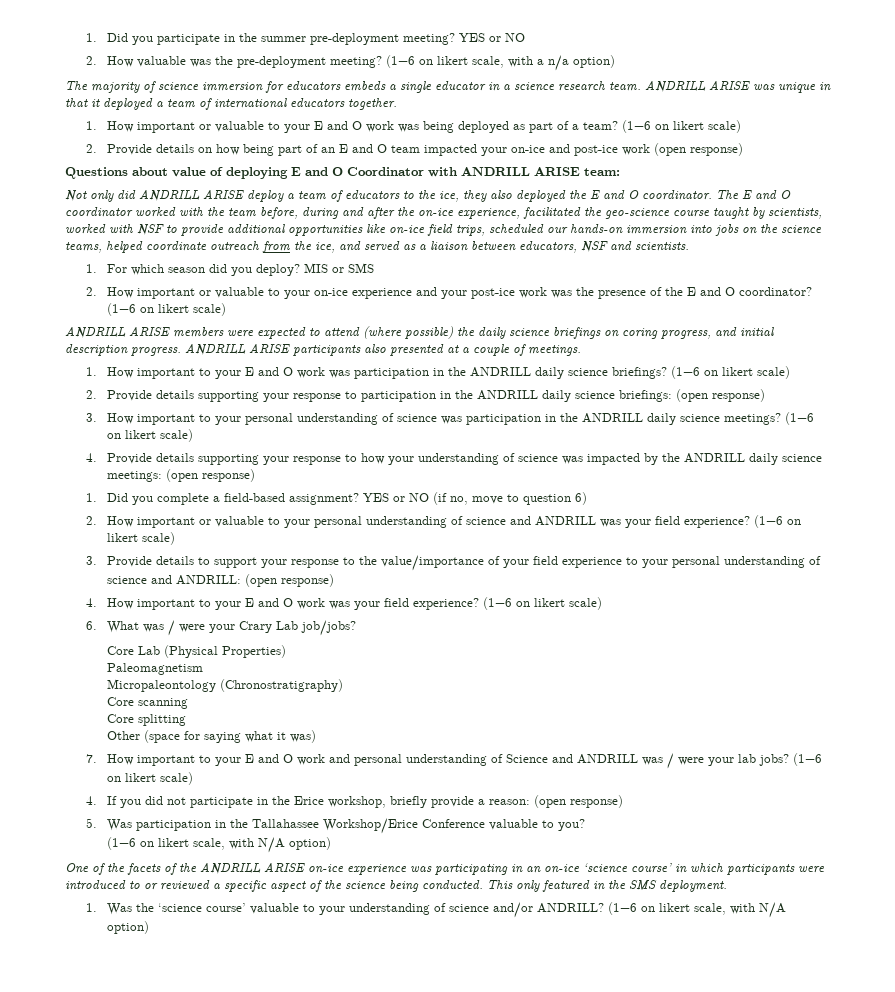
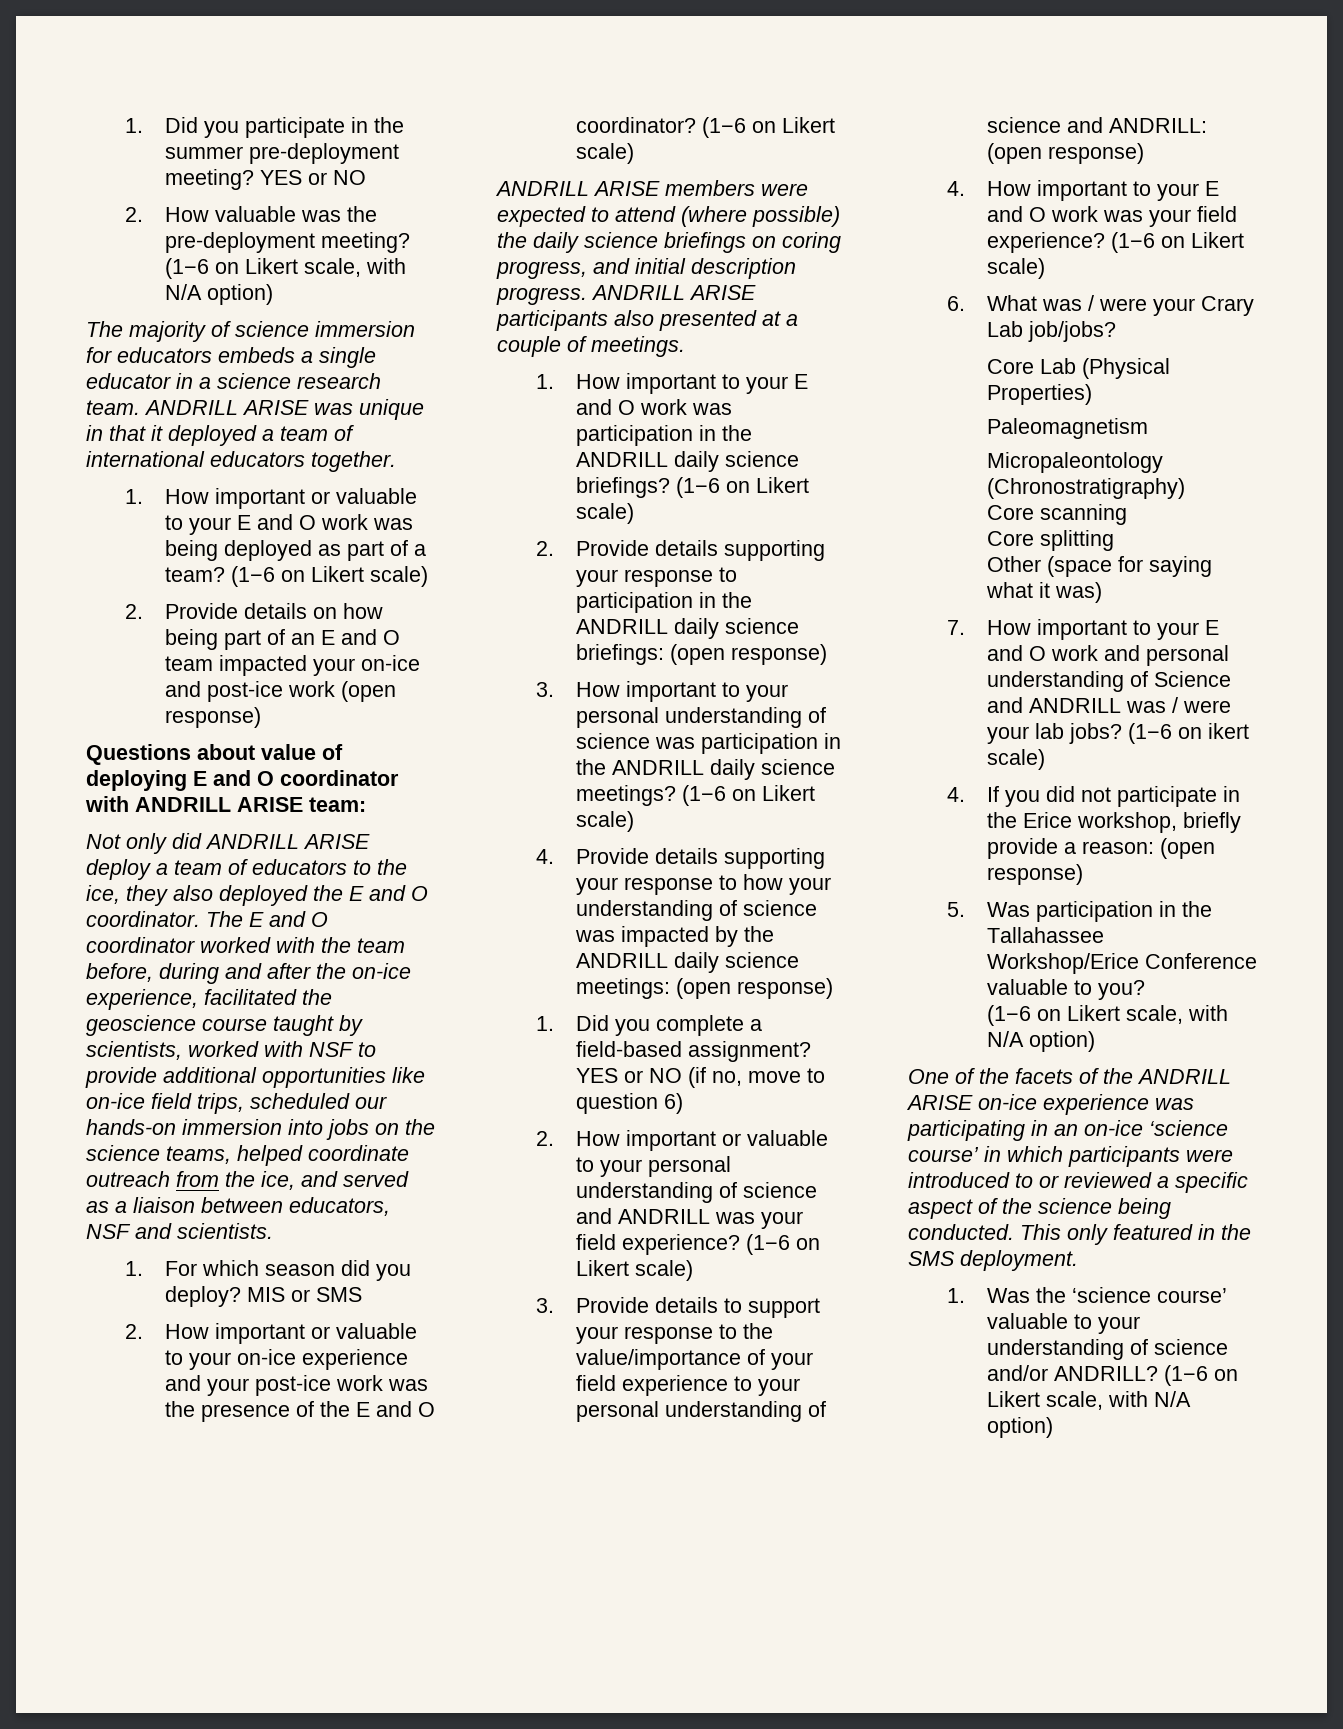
[436,55,569,71] likert scale, with a n/a -> [244,258,406,277] [164,284,202,300] Likert scale, with N/A
[672,121,704,130] likert -> [310,566,364,582] Likert
[347,167,424,176] Coordinator -> [280,770,399,786] coordinator
[605,208,670,219] geo-science -> [86,1015,196,1036] geoscience
[157,304,189,313] likert -> [781,117,835,133] Likert
[721,367,753,376] likert -> [755,477,809,493] Likert
[124,430,156,439] likert -> [761,785,815,801] Likert
[106,533,138,542] likert -> [575,1260,629,1276] Likert
[533,598,565,607] likert -> [1190,232,1244,248] Likert
[124,773,156,782] likert -> [1207,723,1249,739] ikert
[157,838,189,847] likert -> [1066,1005,1120,1021] Likert
[658,903,690,912] likert -> [986,1391,1040,1407] Likert

